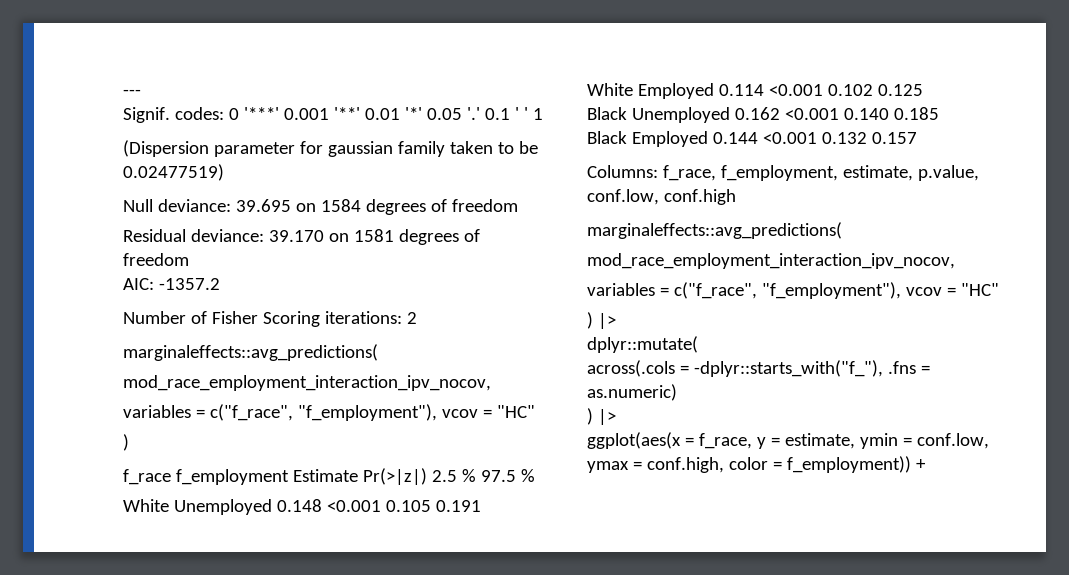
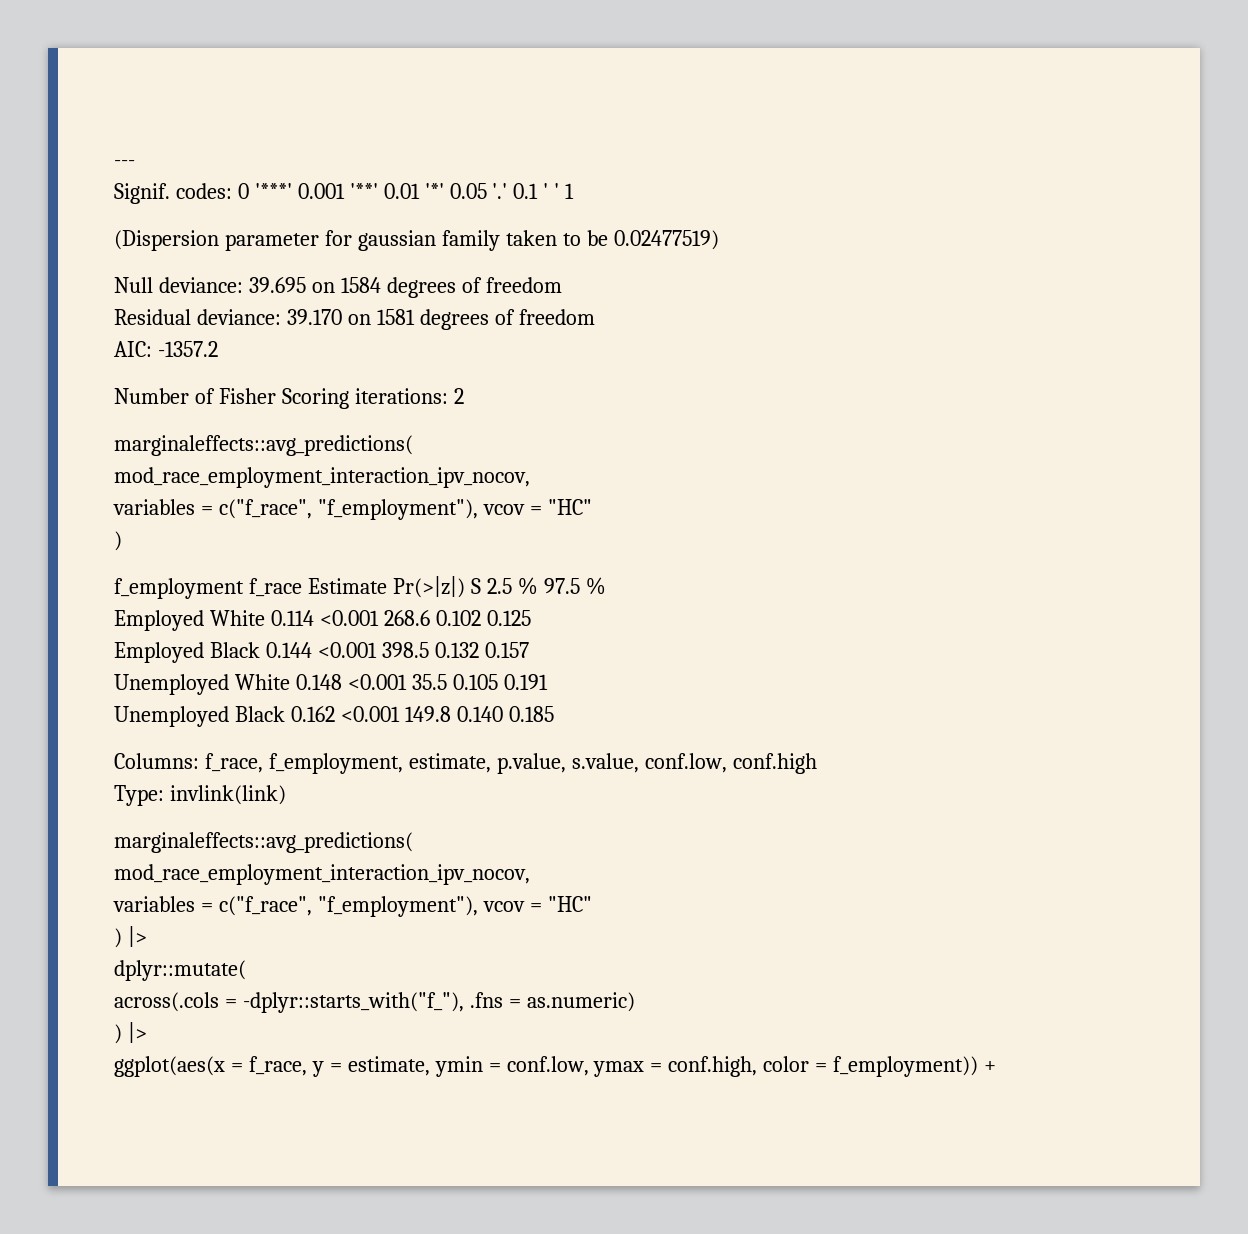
[123,469,289,485] f_race f_employment -> [114,578,302,599] f_employment f_race
(427, 476) none -> [470,578,481,594] S
[123,499,272,515] White Unemployed -> [114,610,531,631] [114,642,529,663] [114,674,290,695] Employed White 0.114 <0.001 268.6 0.102 0.125 // Employed Black 0.144 <0.001 398.5 0.132 0.157 // Unemployed White
(381, 506) none -> [411,674,447,690] 35.5
[587,83,923,99] [587,107,730,123] White Employed 0.114 <0.001 0.102 0.125 // Black Unemployed -> [114,706,285,727] Unemployed Black
(839, 114) none -> [404,706,451,722] 149.8
[587,131,917,147] // Black Employed 0.144 <0.001 0.132 0.157 -> (554, 714) none
(979, 173) none -> [571,753,639,773] s.value,
(736, 197) none -> [114,785,286,806] // Type: invlink(link)

